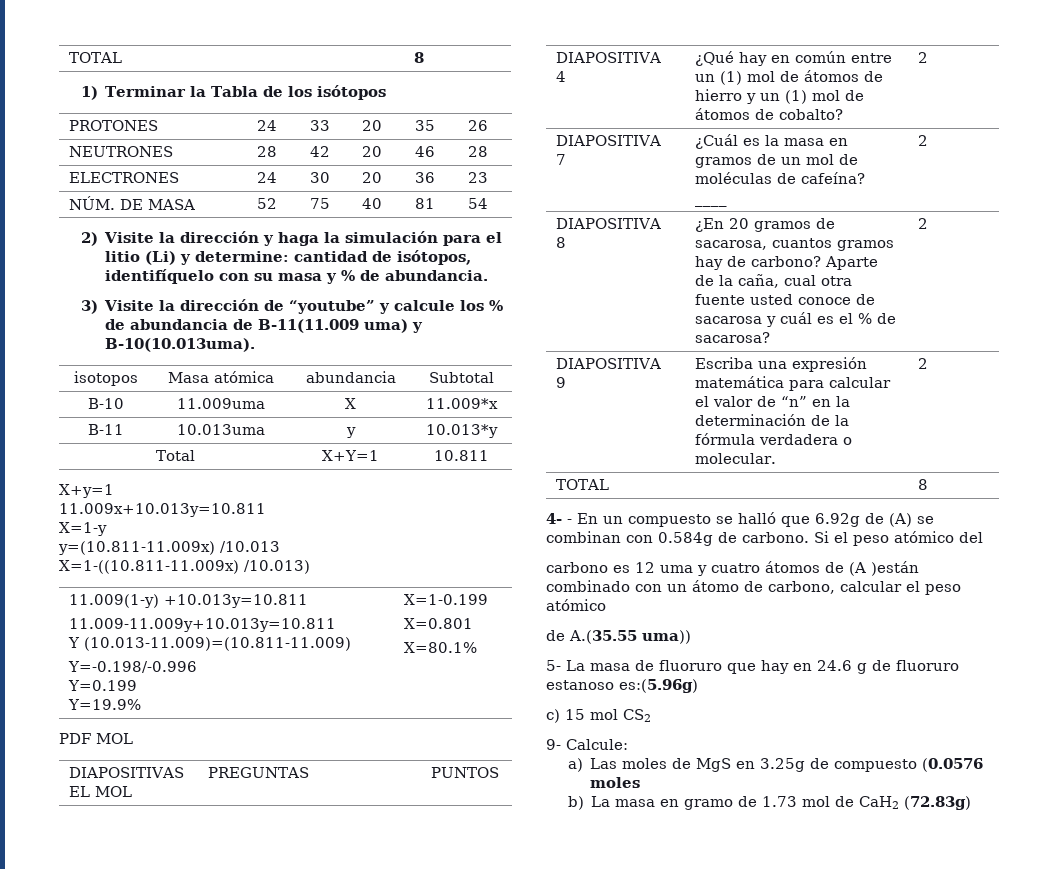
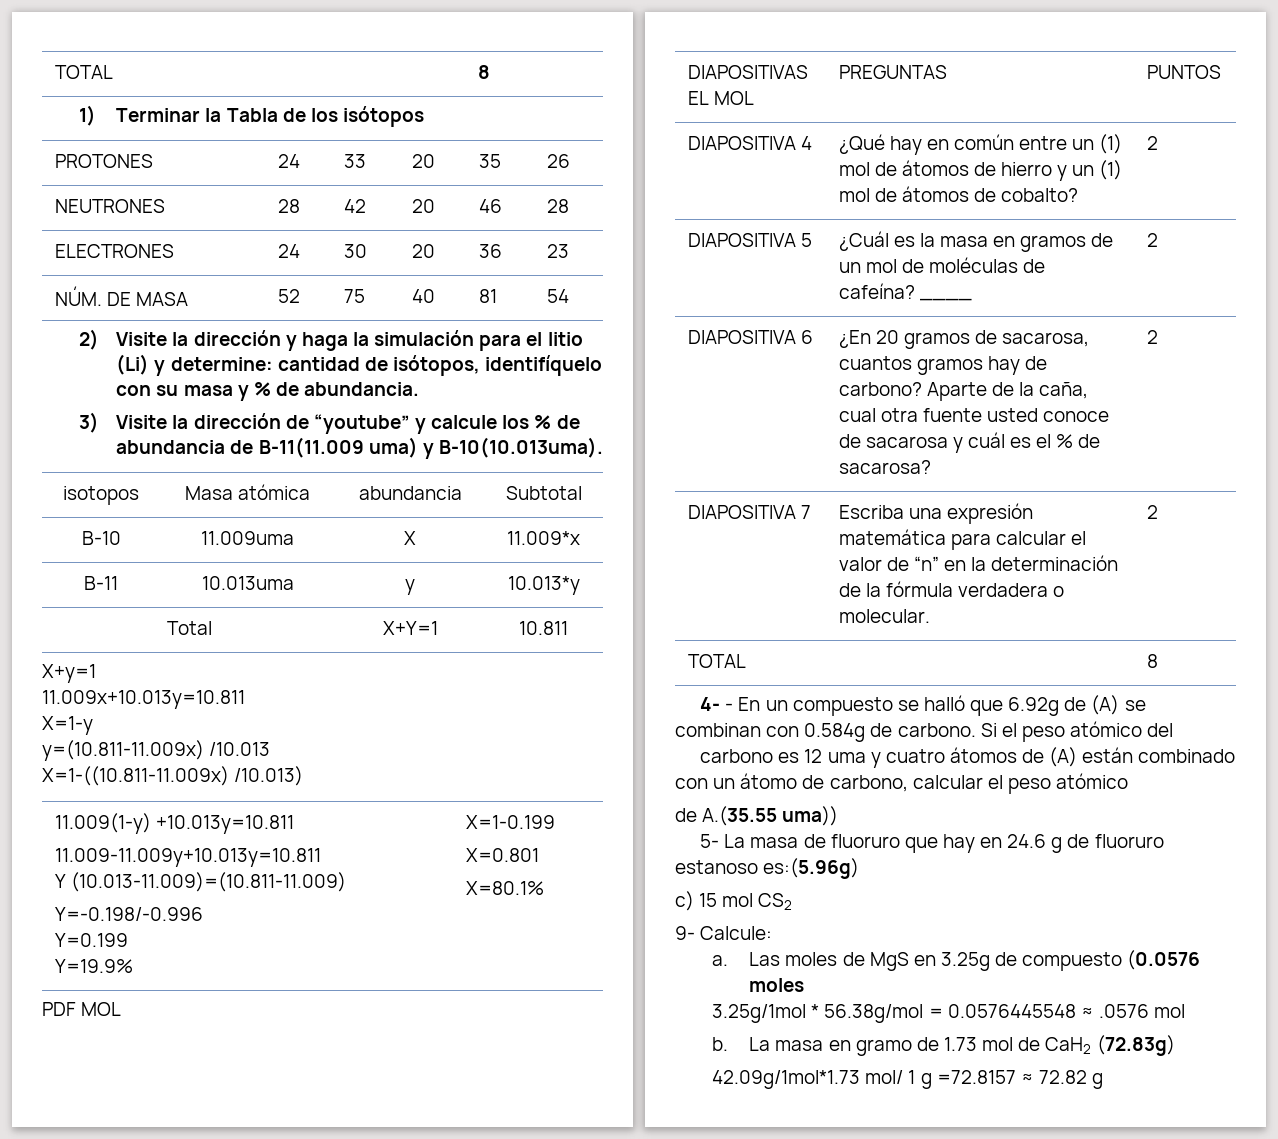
[556,154,567,165] 7 -> [800,233,812,247] 5
[556,237,567,248] 8 -> [800,330,813,344] 6
[556,377,567,388] 9 -> [800,505,811,519] 7
[849,561,919,576] (A )están -> [1049,747,1134,767] (A) están
[567,758,583,772] a) -> [712,955,729,966] a.
[567,796,584,810] b) -> [712,1004,1186,1023] [712,1037,729,1051] 3.25g/1mol * 56.38g/mol = 0.0576445548 ≈ .0576 mol // b.
(972, 803) none -> [712,1070,1104,1089] // 42.09g/1mol*1.73 mol/ 1 g =72.8157 ≈ 72.82 g

